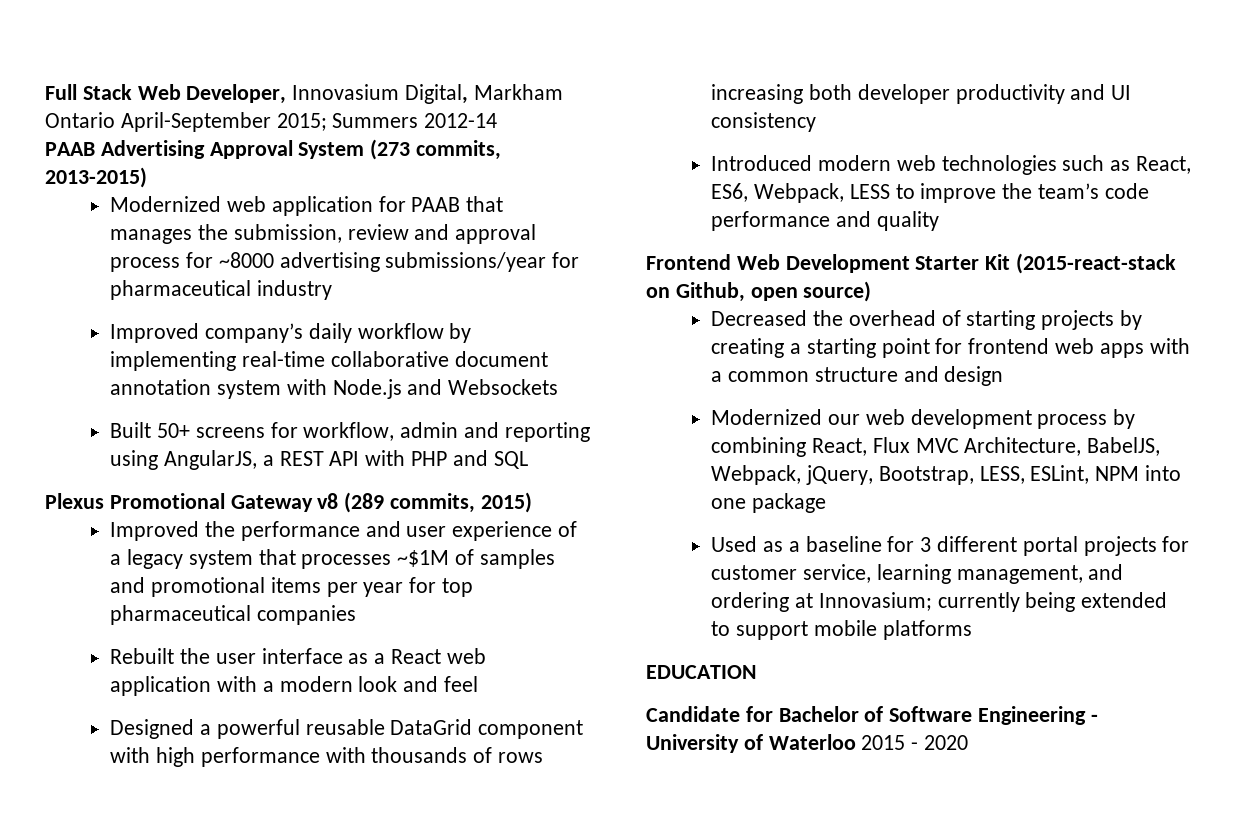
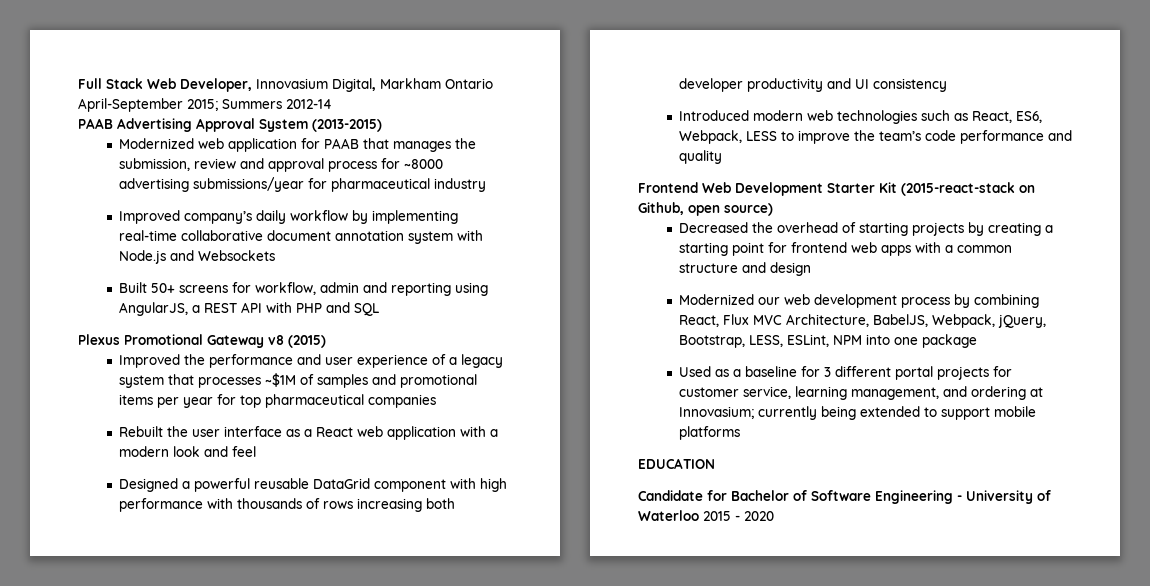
[370,139,502,160] [45,167,147,188] (273 commits, 2013-2015) -> [312,119,382,132] (2013-2015)
[344,492,532,513] (289 commits, 2015) -> [288,335,326,348] (2015)

